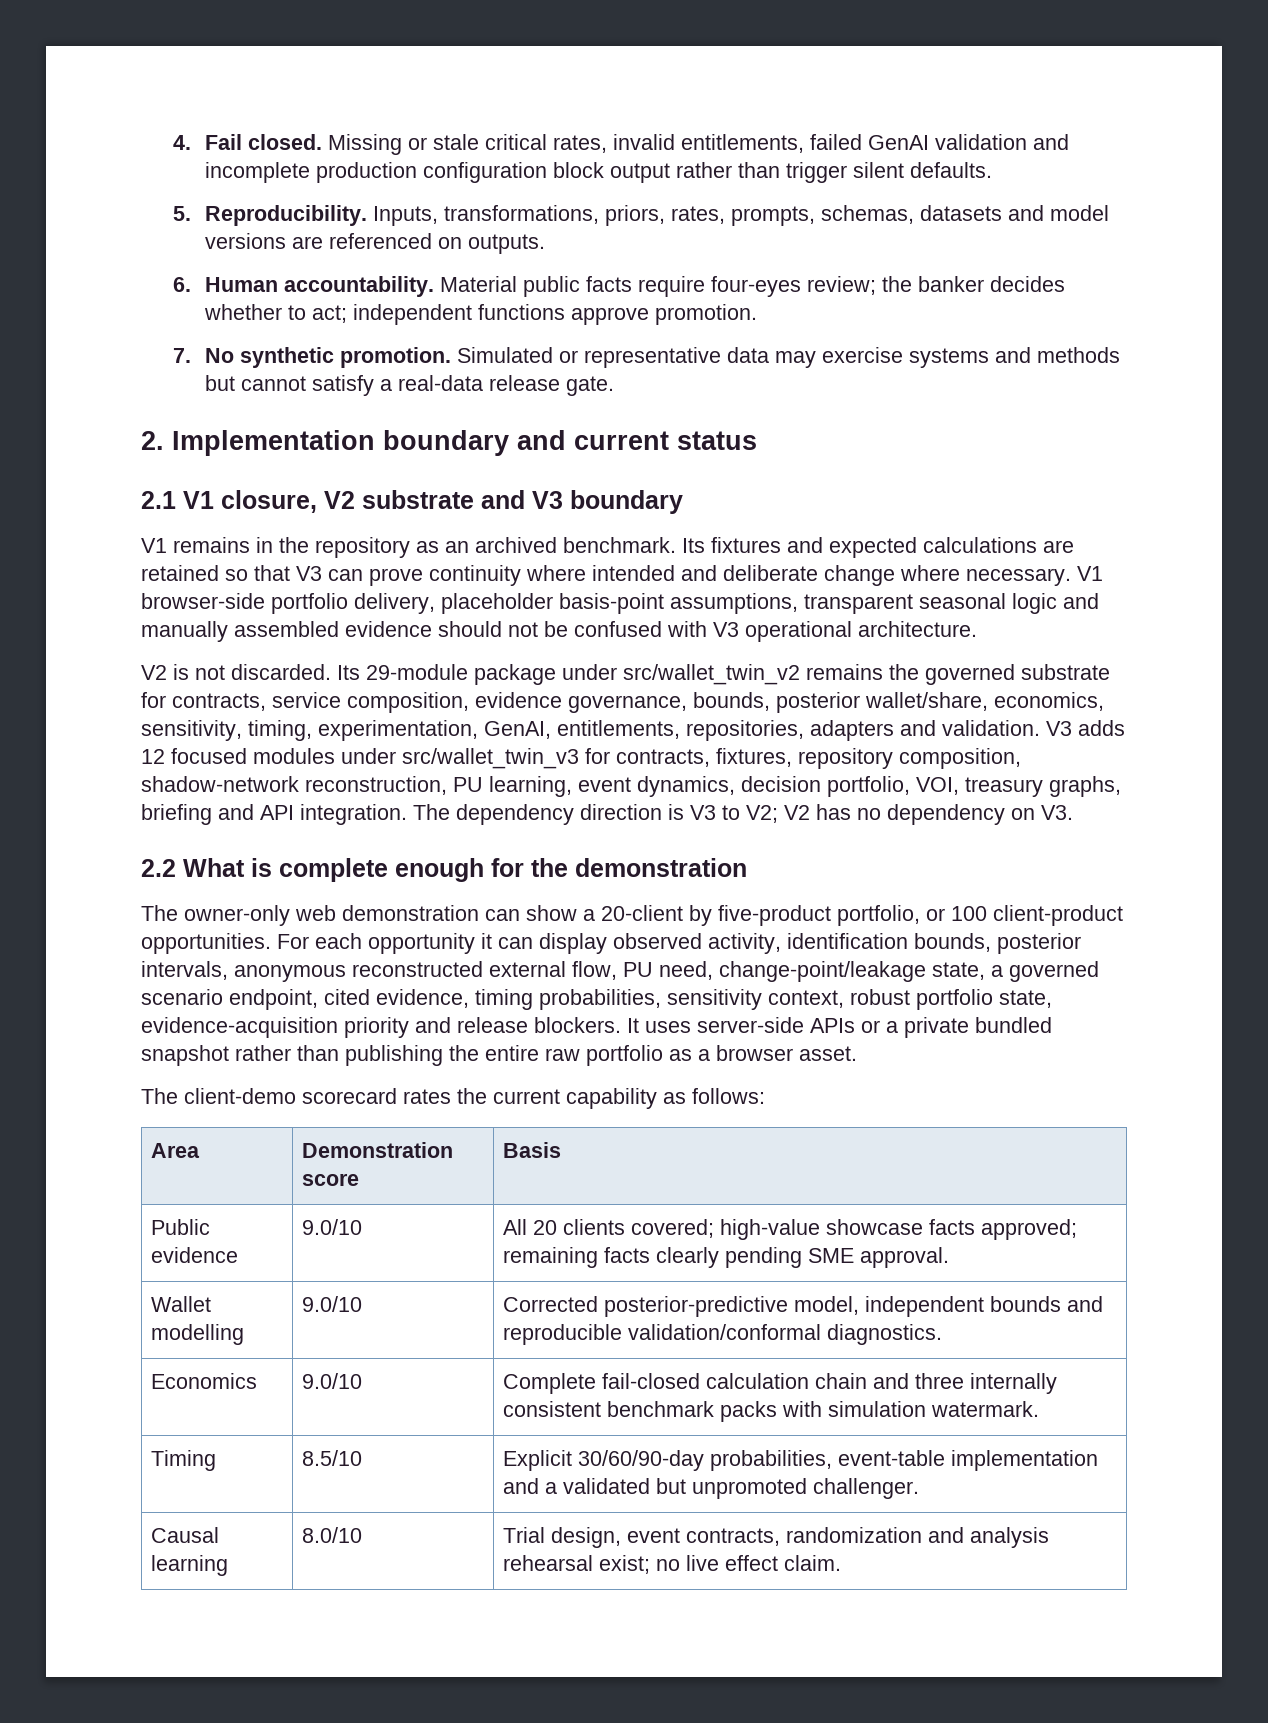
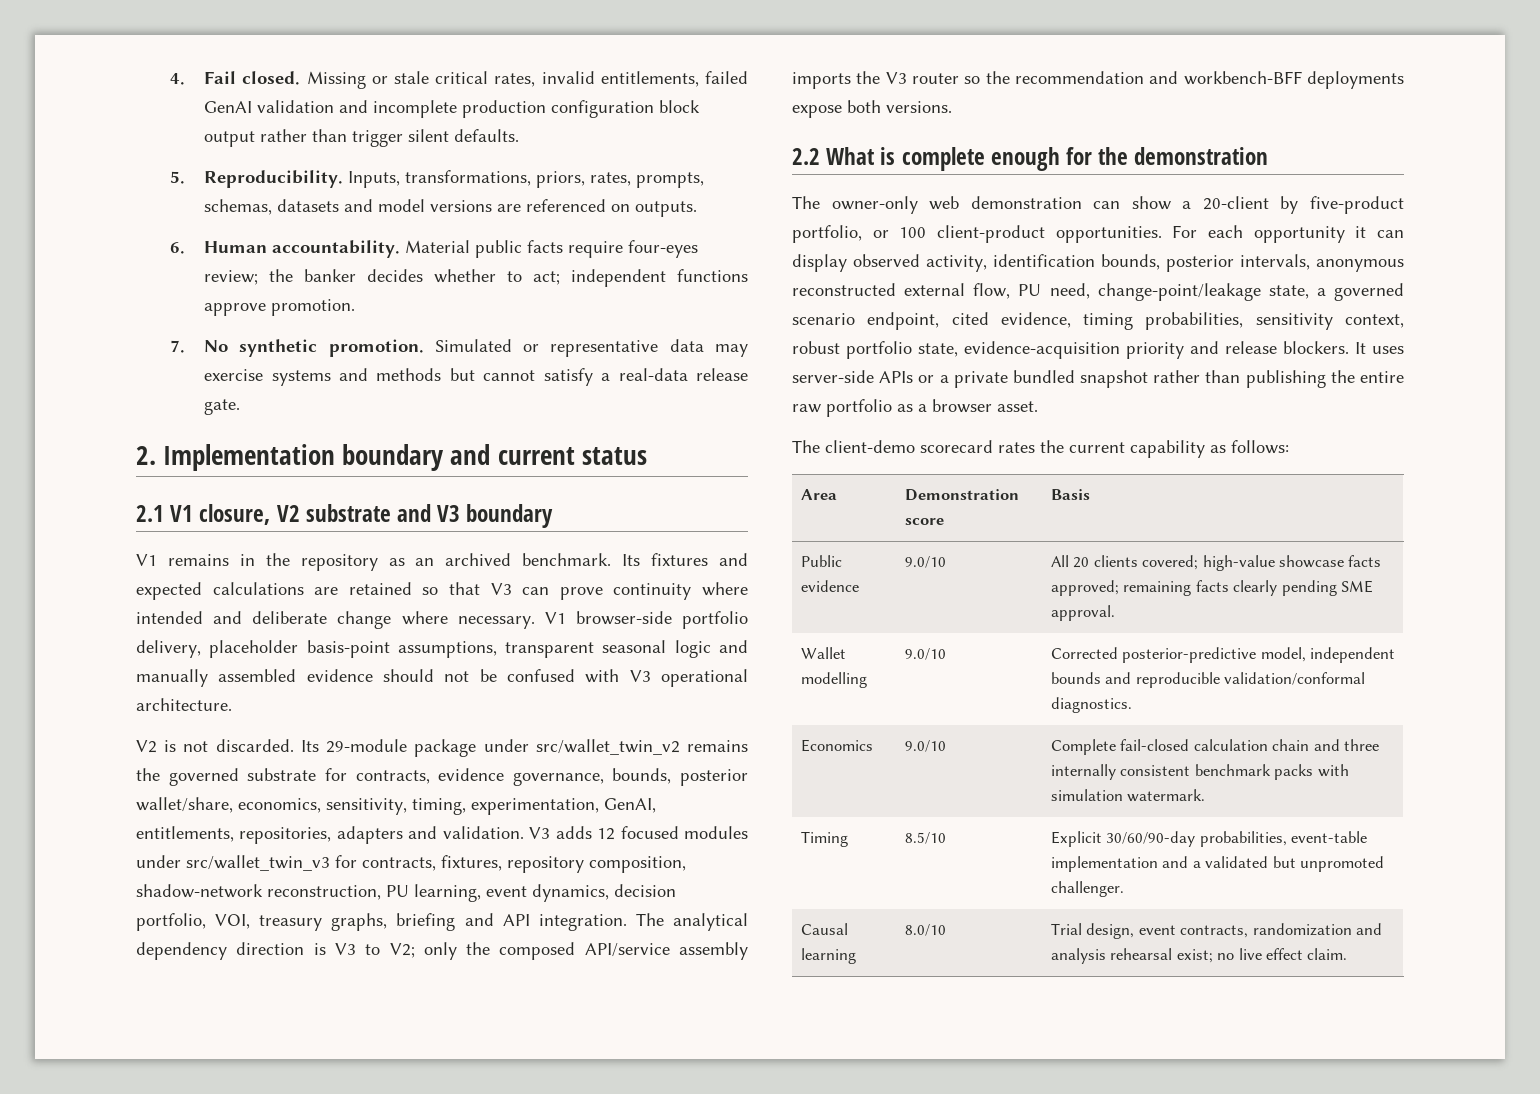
[272,692,469,713] service composition, -> (430, 777) none
(450, 812) none -> [672,913,748,931] analytical
[784,804,1073,825] V2 has no dependency on V3. -> [423,942,748,960] [792,71,1404,89] [792,100,952,118] only the composed API/service assembly imports the V3 router so the recommendation and workbench-BFF deployments expose both versions.

